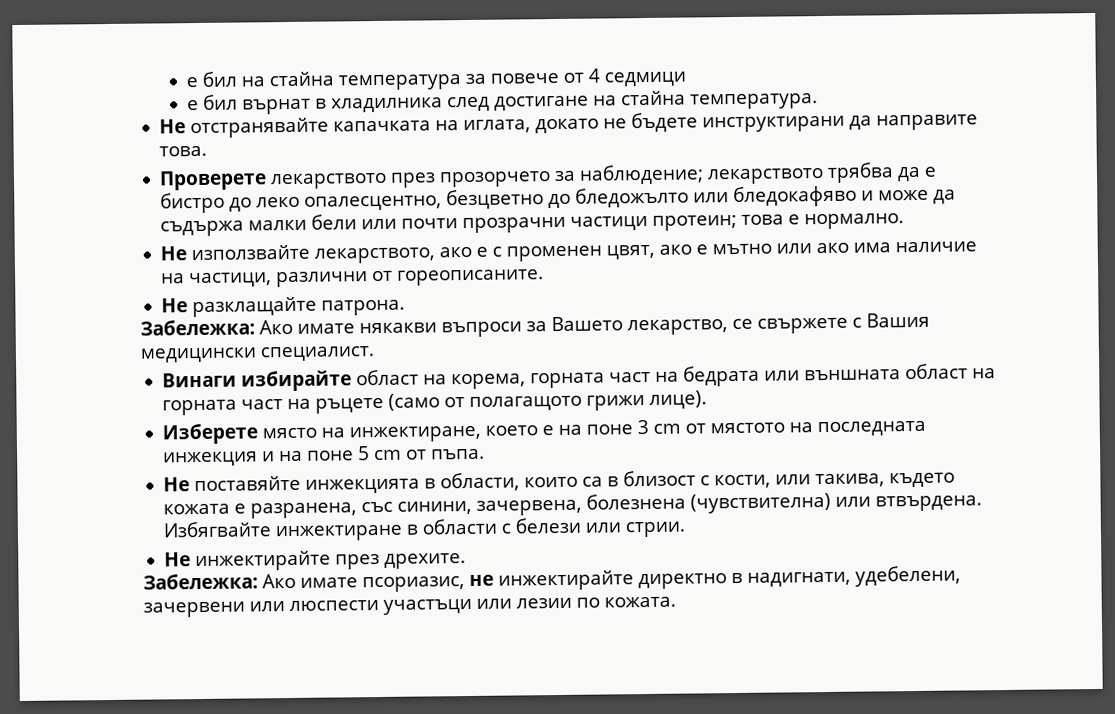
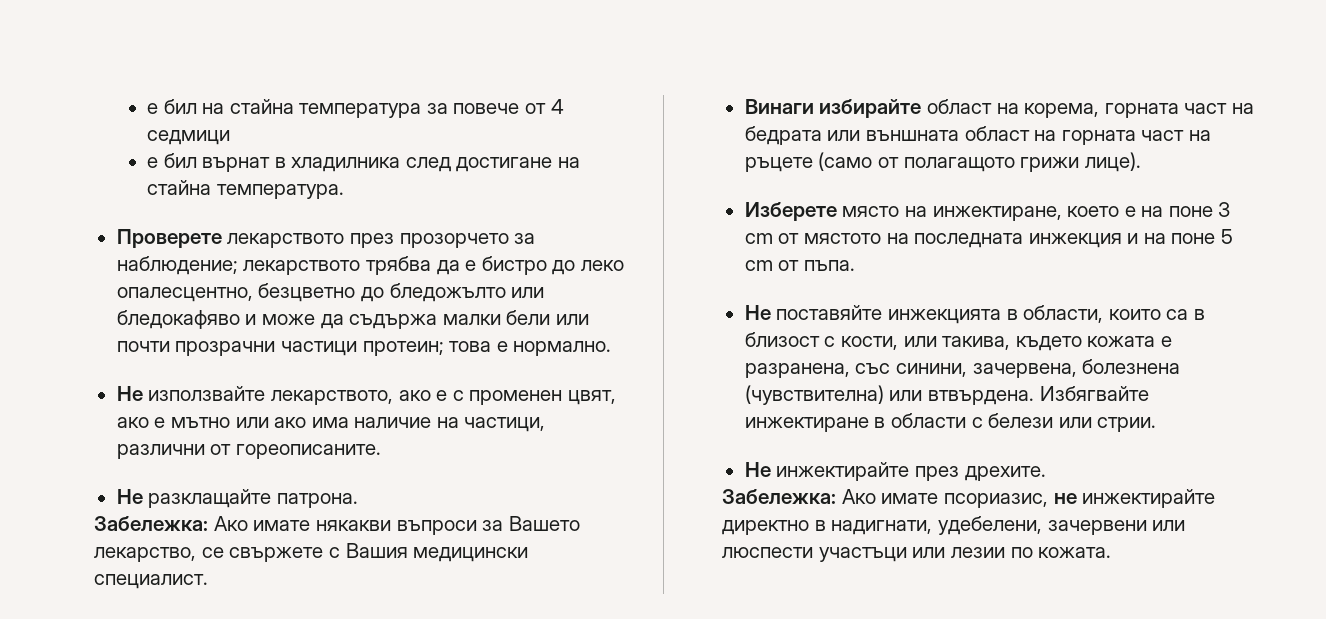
[158,112,978,139] [158,145,207,157] // Не отстранявайте капачката на иглата, докато не бъдете инструктирани да направите това. -> (344, 191) none

